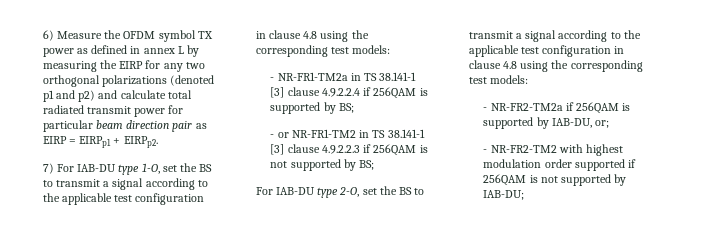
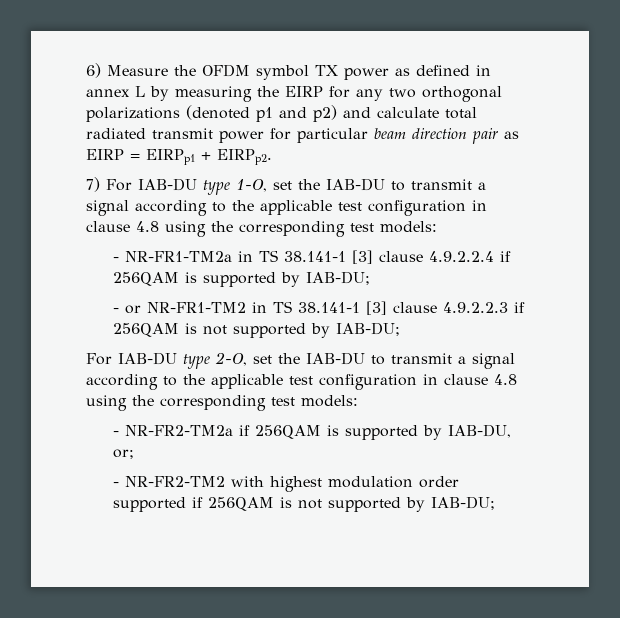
[199,164,213,172] BS -> [326,178,386,191] IAB-DU
[338,103,354,113] BS; -> [305,271,370,285] IAB-DU;
[359,160,375,170] BS; -> [335,322,400,336] IAB-DU;
[399,187,413,195] BS -> [306,352,366,365] IAB-DU

